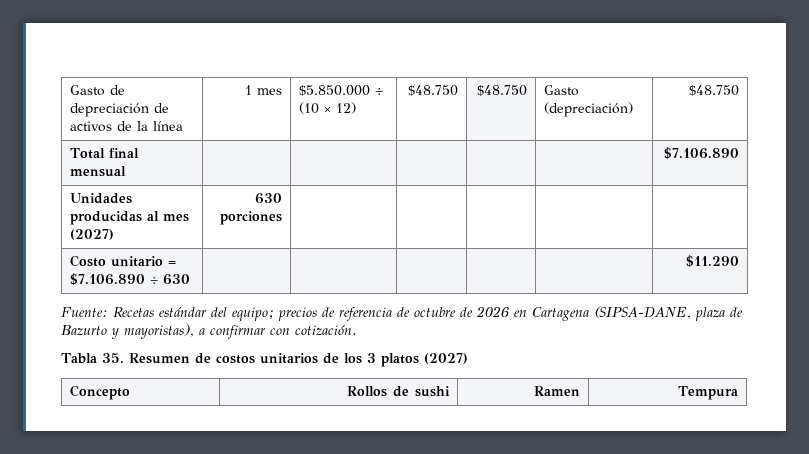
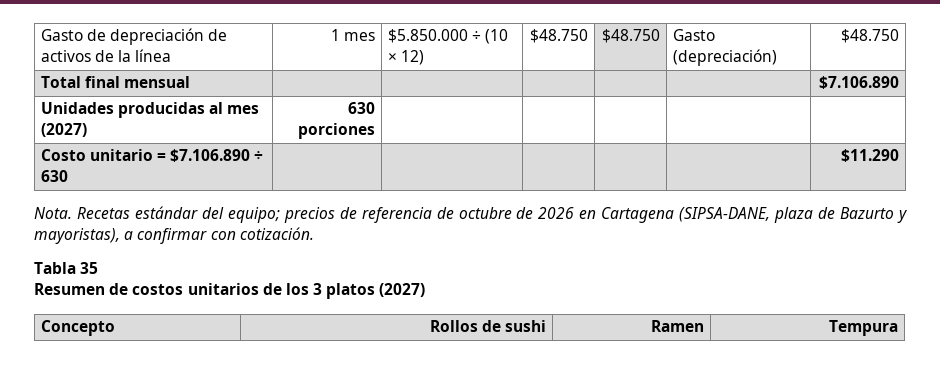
[61,307,108,317] Fuente: -> [34,207,72,219] Nota.
[101,353,124,363] 35. -> [80,262,99,274] 35 //

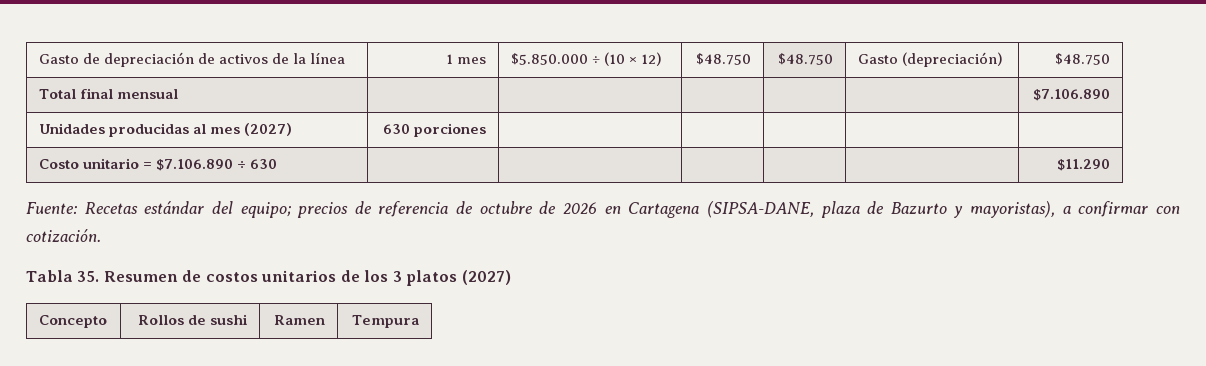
[34,207,72,219] Nota. -> [26,202,77,214] Fuente:
[80,262,99,274] 35 // -> [77,271,100,282] 35.

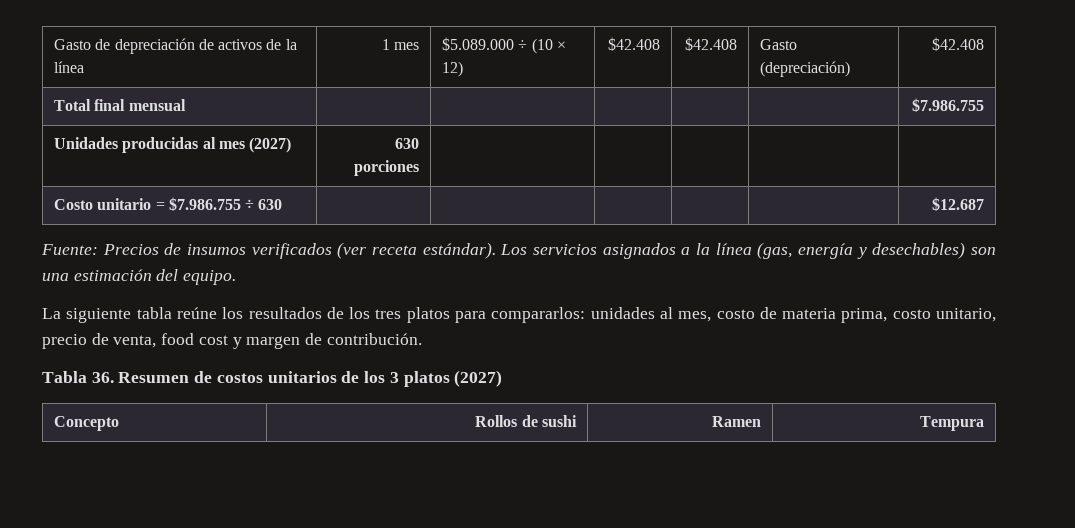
[510,53,588,65] $5.850.000 -> [441,37,514,51] $5.089.000
[696,53,752,65] [778,53,834,65] $48.750 | $48.750 -> [608,37,661,51] [685,37,738,51] $42.408 | $42.408
[1055,53,1111,65] $48.750 -> [932,37,985,51] $42.408
[1033,89,1111,101] $7.106.890 -> [912,98,985,112] $7.986.755
[156,159,234,171] $7.106.890 -> [168,197,241,211] $7.986.755
[1057,159,1111,171] $11.290 -> [932,197,985,211] $12.687
[84,201,1181,218] [26,229,101,242] Recetas estándar del equipo; precios de referencia de octubre de 2026 en Cartagena (SIPSA-DANE, plaza de Bazurto y mayoristas), a confirmar con cotización. -> [102,242,996,259] [42,269,237,285] [42,307,996,323] [42,333,422,349] Precios de insumos verificados (ver receta estándar). Los servicios asignados a la línea (gas, energía y desechables) son una estimación del equipo. // La siguiente tabla reúne los resultados de los tres platos para compararlos: unidades al mes, costo de materia prima, costo unitario, precio de venta, food cost y margen de contribución.
[77,271,100,282] 35. -> [91,372,114,383] 36.

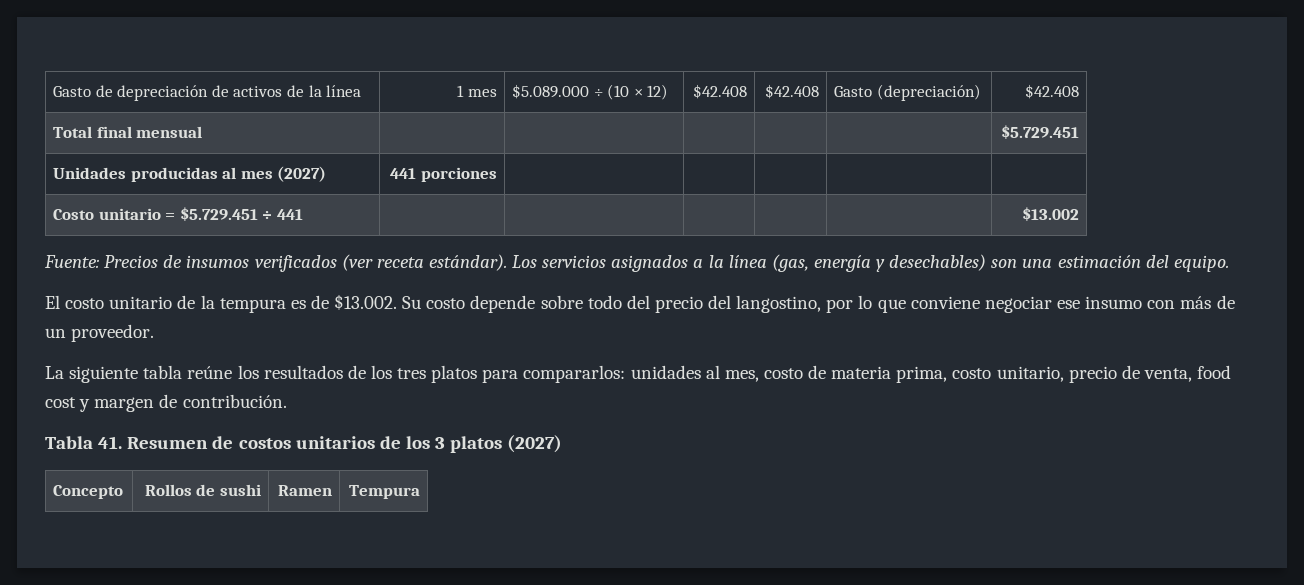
[912,98,985,112] $7.986.755 -> [1000,125,1079,139] $5.729.451
[395,138,420,149] 630 -> [390,168,417,179] 441
[168,197,283,211] [932,197,985,211] $7.986.755 ÷ 630 | | | | | | $12.687 -> [179,207,304,221] [1021,207,1079,221] $5.729.451 ÷ 441 | | | | | | $13.002
(237, 277) none -> [45,294,1235,313] [45,324,155,342] // El costo unitario de la tempura es de $13.002. Su costo depende sobre todo del precio del langostino, por lo que conviene negociar ese insumo con más de un proveedor.
[91,372,114,383] 36. -> [98,436,123,449] 41.

